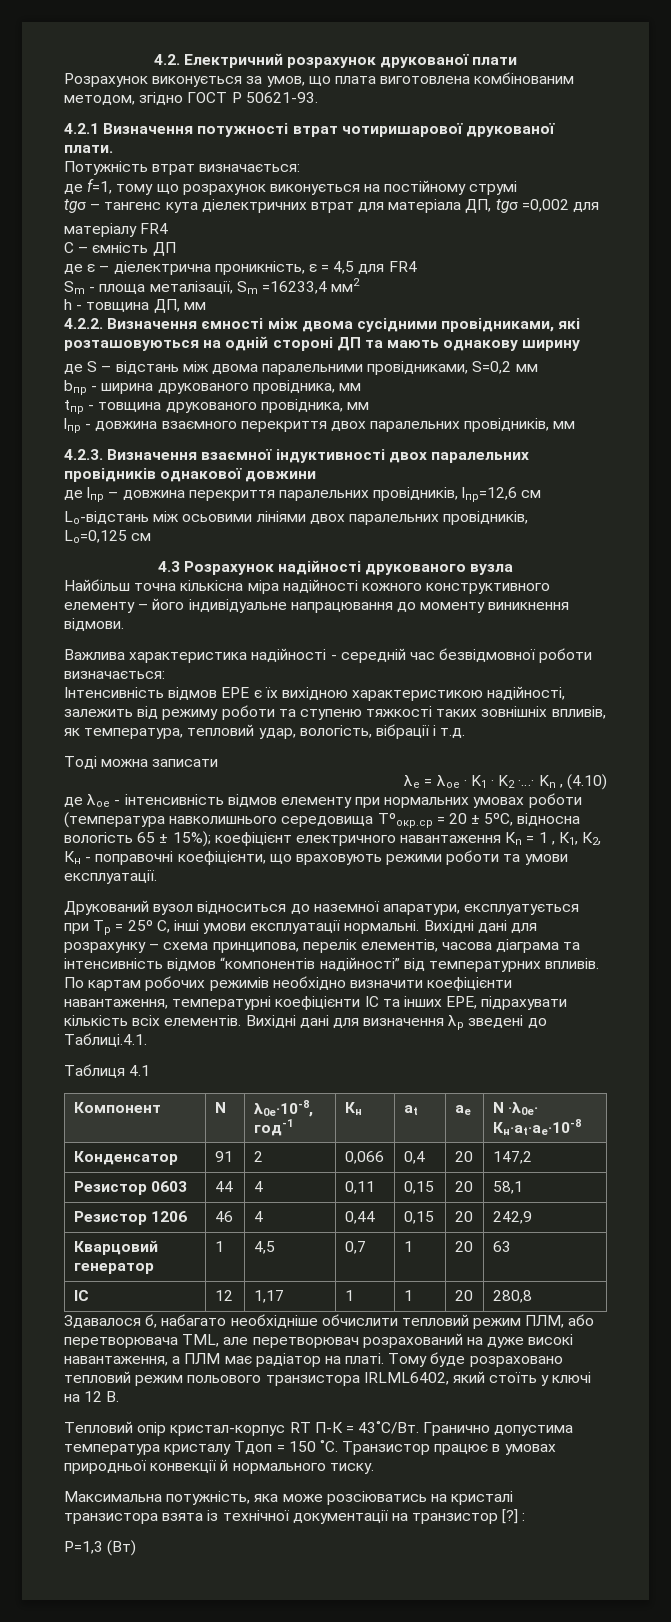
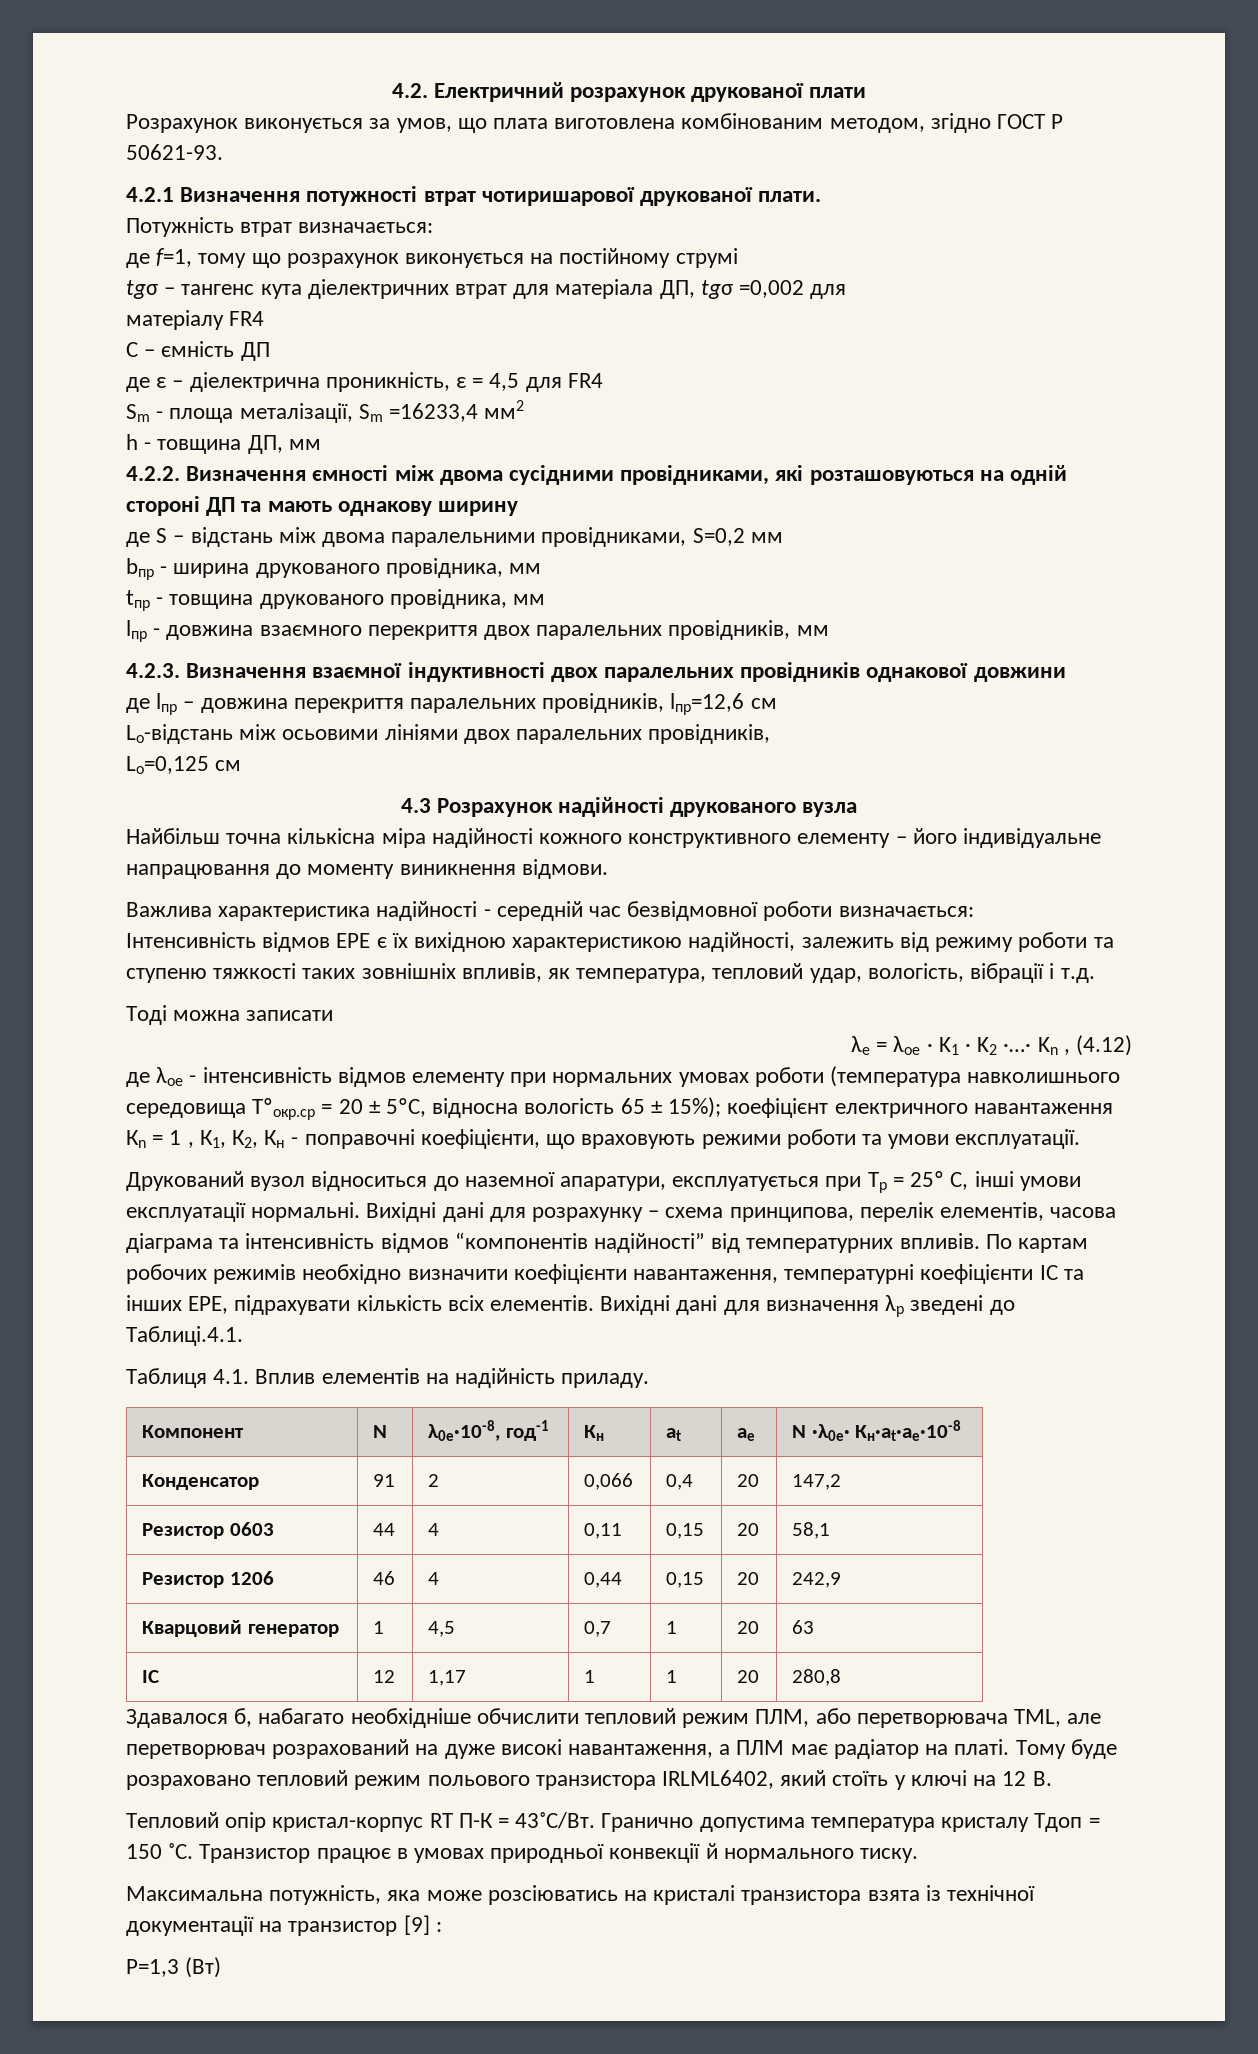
[567,774,607,790] (4.10) -> [1076,1035,1133,1056] (4.12)
[129,1065,151,1076] 4.1 -> [213,1368,650,1388] 4.1. Вплив елементів на надійність приладу.
[502,1509,519,1524] [?] -> [403,1915,430,1935] [9]

